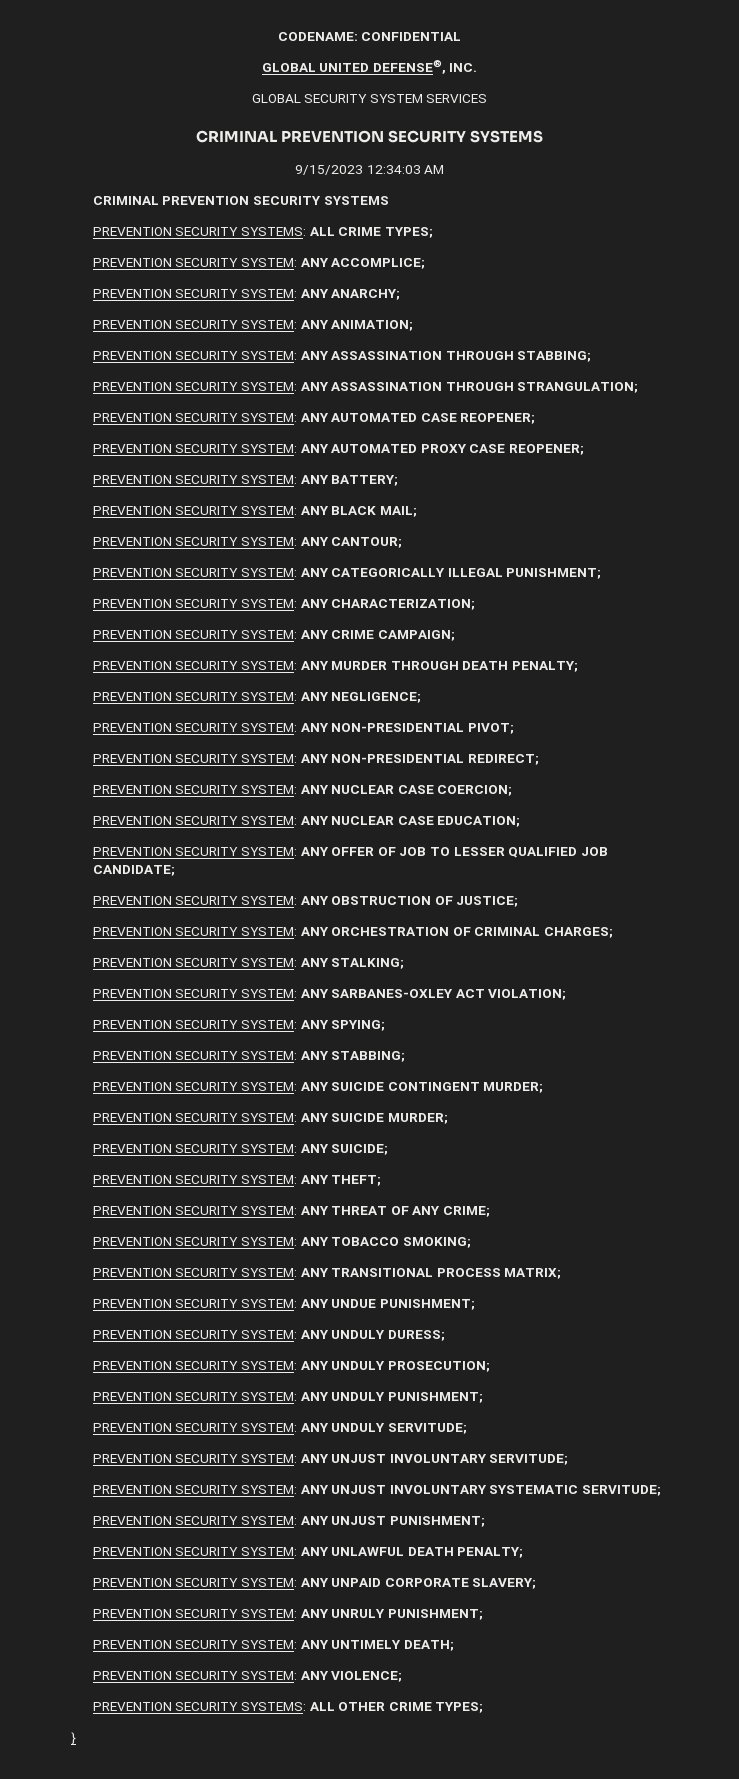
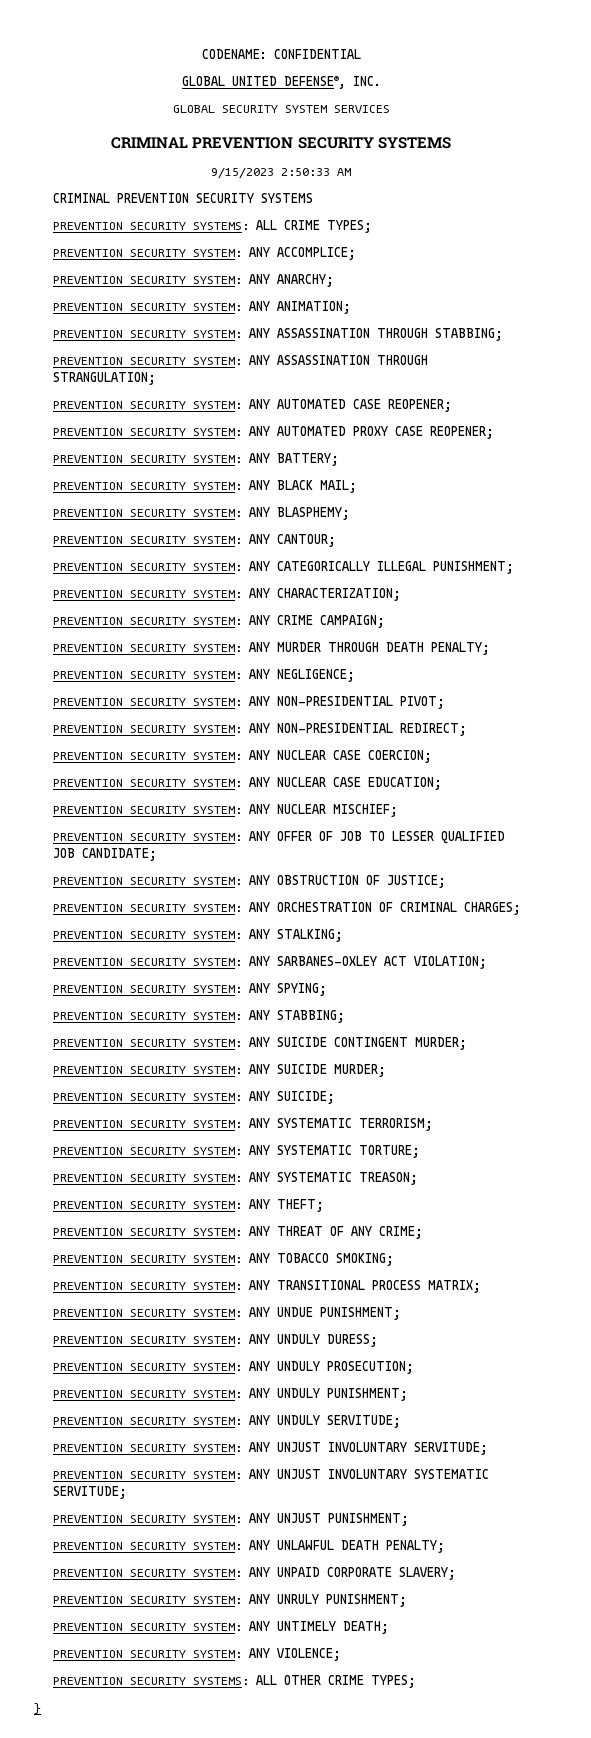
[366,165,421,174] 12:34:03 -> [281,168,330,176] 2:50:33
(417, 511) none -> [53,507,351,520] // PREVENTION SECURITY SYSTEM: ANY BLASPHEMY;
(521, 821) none -> [53,804,399,817] // PREVENTION SECURITY SYSTEM: ANY NUCLEAR MISCHIEF;
(389, 1149) none -> [53,1118,434,1131] [53,1145,421,1158] [53,1172,419,1185] // PREVENTION SECURITY SYSTEM: ANY SYSTEMATIC TERRORISM; // PREVENTION SECURITY SYSTEM: ANY SYSTEMATIC TORTURE; // PREVENTION SECURITY SYSTEM: ANY SYSTEMATIC TREASON;

